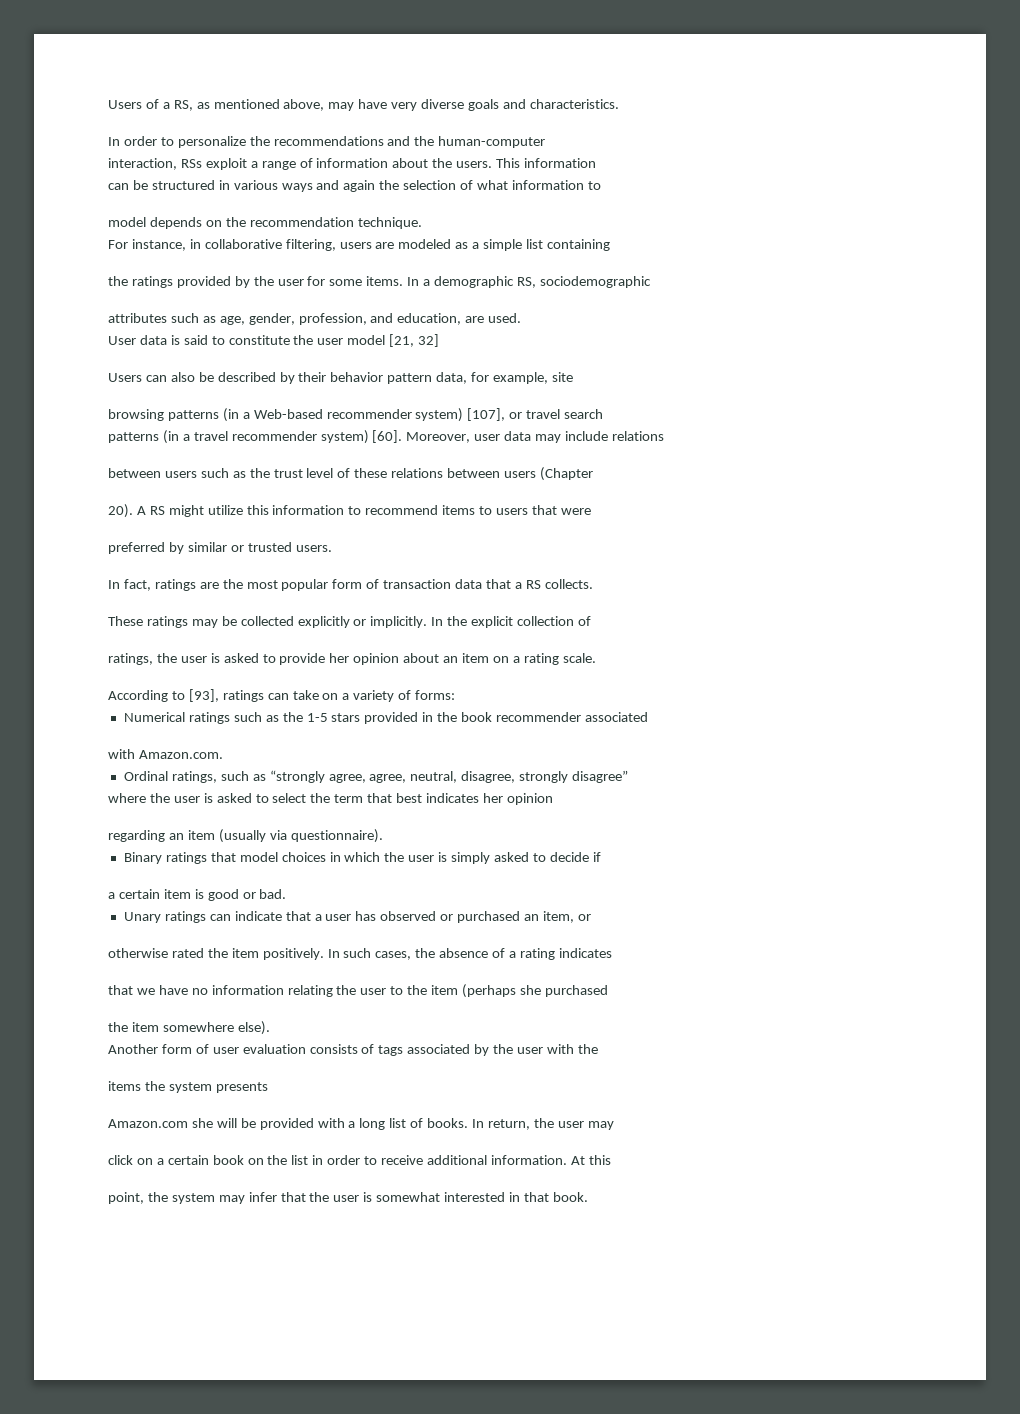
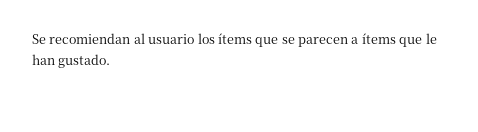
[108,99,619,111] [108,136,546,148] [108,158,597,170] [108,180,601,192] [108,217,422,229] [108,239,610,251] [108,276,651,288] [108,313,522,325] [108,334,440,347] [108,372,573,384] [108,408,604,422] [108,430,664,444] [108,467,593,481] [108,504,591,518] [108,542,332,554] [108,579,593,591] [108,616,591,628] [108,653,596,665] [108,689,456,702] [123,712,648,724] [108,749,223,759] [123,770,629,783] [108,793,553,805] [108,829,383,843] [123,852,601,864] [108,889,287,901] [123,911,591,923] [108,948,612,960] [108,984,608,998] [108,1021,270,1035] [108,1044,598,1056] [108,1081,268,1093] [108,1118,614,1130] [108,1155,611,1165] [108,1192,588,1204] Users of a RS, as mentioned above, may have very diverse goals and characteristics. // In order to personalize the recommendations and the human-computer // interaction, RSs exploit a range of information about the users. This information // can be structured in various ways and again the selection of what information to // model depends on the recommendation technique. // For instance, in collaborative filtering, users are modeled as a simple list containing // the ratings provided by the user for some items. In a demographic RS, sociodemographic // attributes such as age, gender, profession, and education, are used. // User data is said to constitute the user model [21, 32] // Users can also be described by their behavior pattern data, for example, site // browsing patterns (in a Web-based recommender system) [107], or travel search // patterns (in a travel recommender system) [60]. Moreover, user data may include relations // between users such as the trust level of these relations between users (Chapter // 20). A RS might utilize this information to recommend items to users that were // preferred by similar or trusted users. // In fact, ratings are the most popular form of transaction data that a RS collects. // These ratings may be collected explicitly or implicitly. In the explicit collection of // ratings, the user is asked to provide her opinion about an item on a rating scale. // According to [93], ratings can take on a variety of forms: // Numerical ratings such as the 1-5 stars provided in the book recommender associated // with Amazon.com. // Ordinal ratings, such as “strongly agree, agree, neutral, disagree, strongly disagree” // where the user is asked to select the term that best indicates her opinion // regarding an item (usually via questionnaire). // Binary ratings that model choices in which the user is simply asked to decide if // a certain item is good or bad. // Unary ratings can indicate that a user has observed or purchased an item, or // otherwise rated the item positively. In such cases, the absence of a rating indicates // that we have no information relating the user to the item (perhaps she purchased // the item somewhere else). // Another form of user evaluation consists of tags associated by the user with the // items the system presents // Amazon.com she will be provided with a long list of books. In return, the user may // click on a certain book on the list in order to receive additional information. At this // point, the system may infer that the user is somewhat interested in that book. -> [32,33,437,47] [32,54,111,68] Se recomiendan al usuario los ítems que se parecen a ítems que le han gustado.

